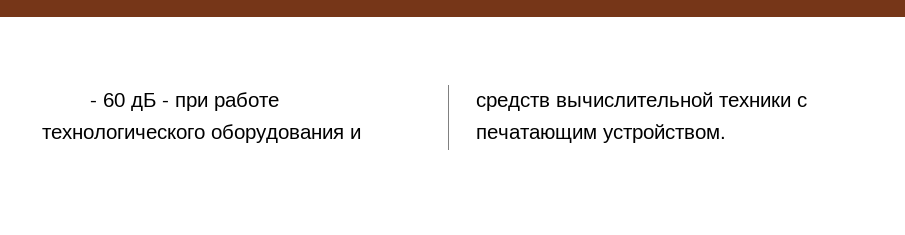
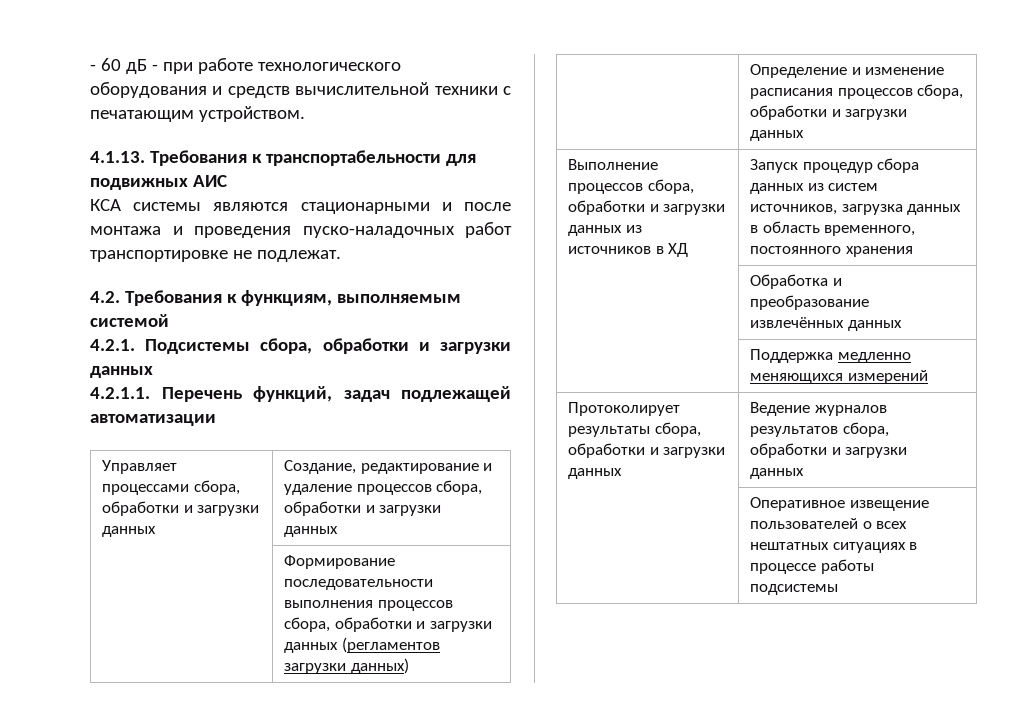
(726, 133) none -> [90,150,476,166] [90,175,227,190] [90,199,511,214] [90,222,512,238] [90,250,341,262] [90,290,461,306] [90,314,169,327] [90,338,511,354] [90,366,153,378] [90,386,511,402] [90,414,216,426] [102,460,178,474] [102,480,240,495] [102,501,260,516] [102,526,157,537] [284,460,493,474] [284,480,483,495] [284,501,442,516] [284,526,339,537] [284,555,396,569] [284,579,434,590] [284,600,453,611] [284,617,492,632] [284,637,440,653] [284,658,409,674] [750,64,945,78] [750,84,964,99] [750,105,908,120] [750,130,805,141] [568,159,659,170] [568,179,694,194] [568,200,726,215] [568,225,642,236] [568,243,689,257] [750,158,920,173] [750,183,879,194] [750,204,962,215] [750,221,916,236] [750,246,913,257] [750,274,842,289] [750,295,870,310] [750,317,902,331] [750,349,911,363] [750,370,928,384] [568,402,681,416] [568,422,701,437] [568,443,726,458] [568,468,623,479] [750,402,887,416] [750,422,889,437] [750,443,908,458] [750,468,805,479] [750,497,929,511] [750,518,908,529] [750,542,918,553] [750,559,874,574] [750,584,839,595] // 4.1.13. Требования к транспортабельности для подвижных АИС // КСА системы являются стационарными и после монтажа и проведения пуско-наладочных работ транспортировке не подлежат. // 4.2. Требования к функциям, выполняемым системой // 4.2.1. Подсистемы сбора, обработки и загрузки данных // 4.2.1.1. Перечень функций, задач подлежащей автоматизации // Управляет процессами сбора, обработки и загрузки данных | Создание, редактирование и удаление процессов сбора, обработки и загрузки данных // | Формирование последовательности выполнения процессов сбора, обработки и загрузки данных (регламентов загрузки данных) // | Определение и изменение расписания процессов сбора, обработки и загрузки данных // Выполнение процессов сбора, обработки и загрузки данных из источников в ХД | Запуск процедур сбора данных из систем источников, загрузка данных в область временного, постоянного хранения // | Обработка и преобразование извлечённых данных // | Поддержка медленно меняющихся измерений // Протоколирует результаты сбора, обработки и загрузки данных | Ведение журналов результатов сбора, обработки и загрузки данных // | Оперативное извещение пользователей о всех нештатных ситуациях в процессе работы подсистемы

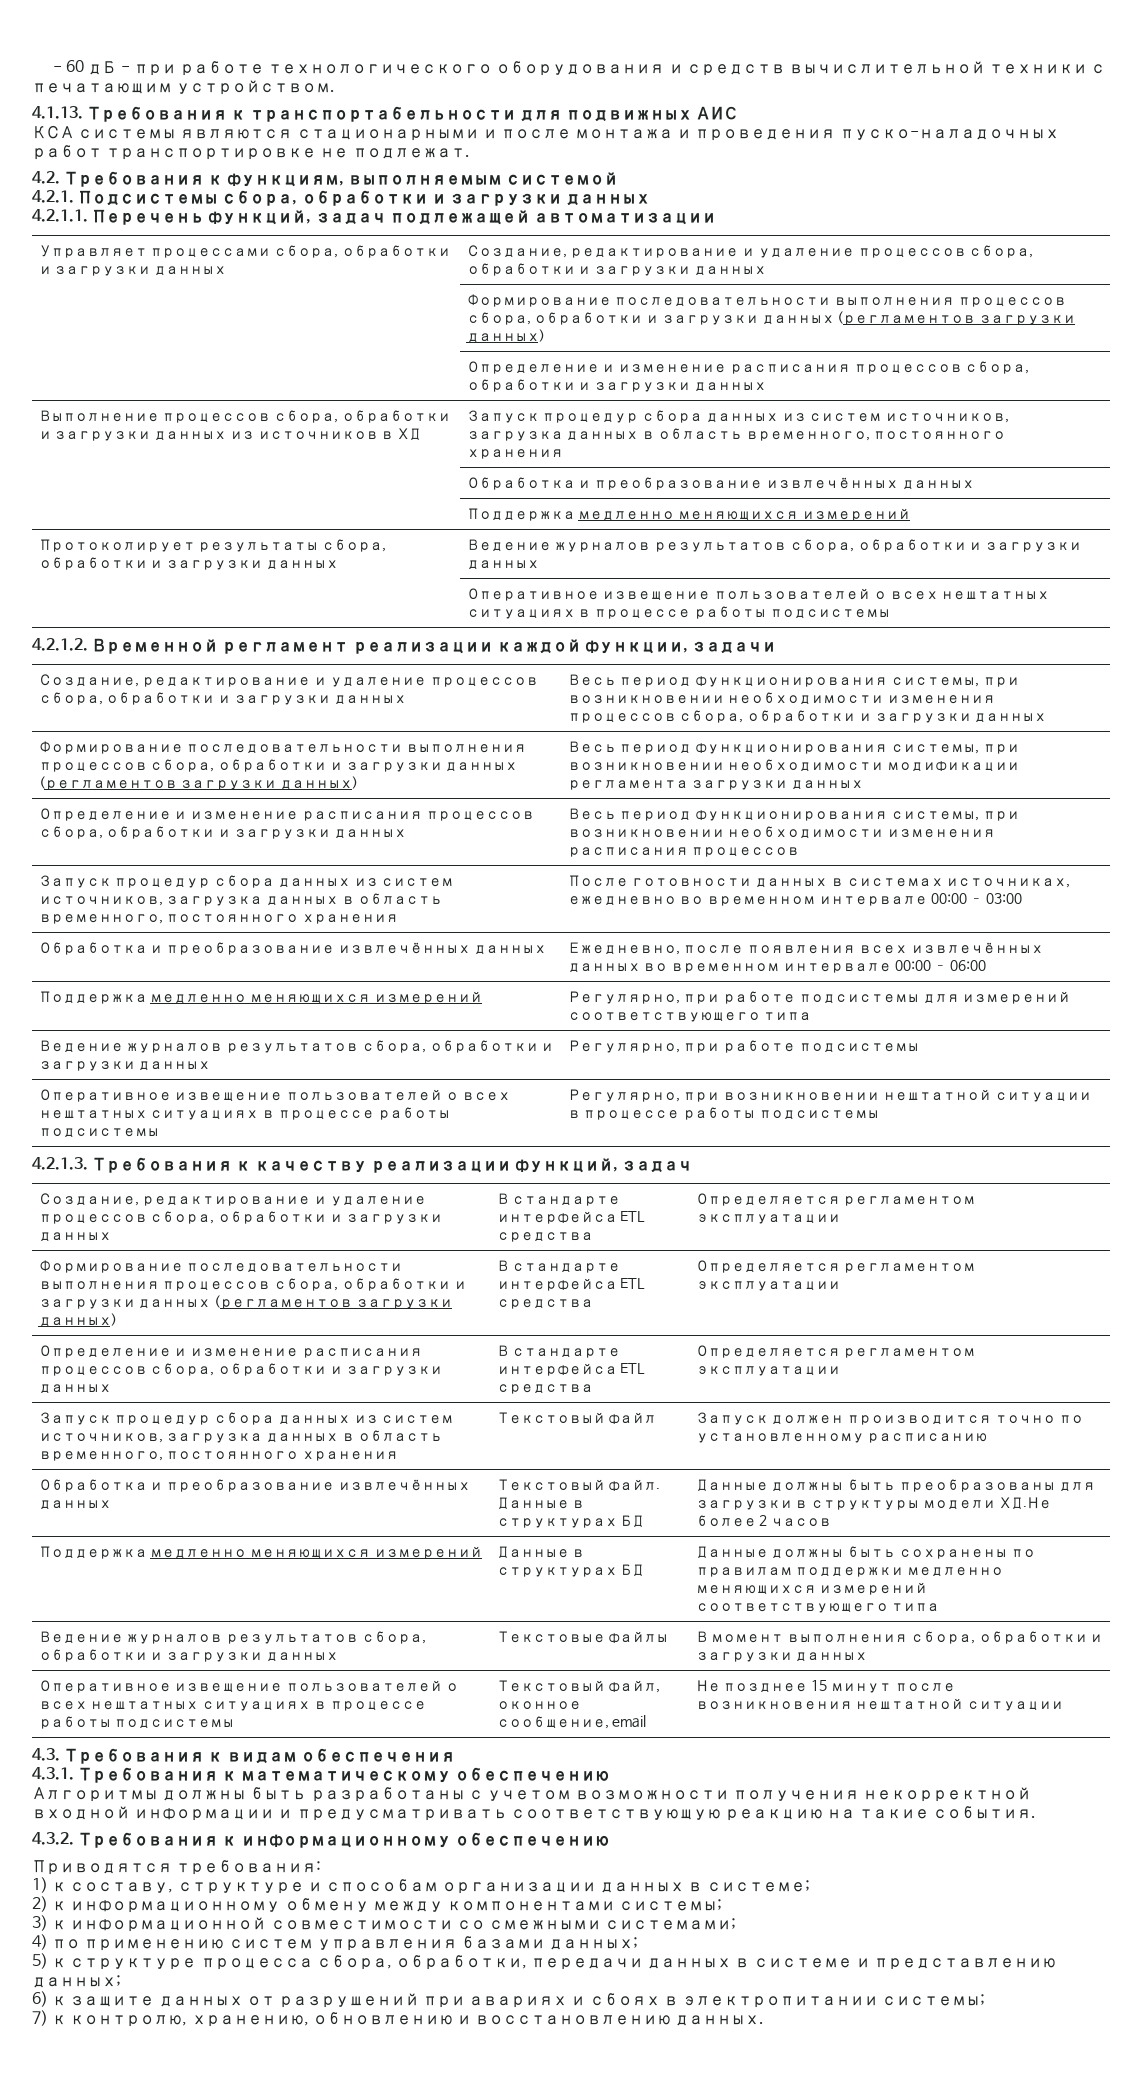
(839, 589) none -> [32,638,777,654] [38,674,538,687] [38,692,406,705] [567,674,1019,687] [567,692,996,705] [567,710,1047,723] [38,741,527,754] [38,759,518,772] [38,776,359,790] [567,741,1019,754] [567,759,1020,772] [567,780,864,790] [38,808,534,821] [38,826,406,839] [567,808,1019,821] [567,826,996,839] [567,847,800,857] [38,875,454,888] [38,893,442,906] [38,914,399,924] [567,875,1071,888] [567,893,1023,906] [38,942,546,955] [567,942,1043,955] [567,960,987,973] [38,991,482,1004] [567,991,1071,1004] [567,1012,812,1022] [38,1040,554,1053] [38,1061,211,1071] [567,1040,919,1053] [38,1089,510,1102] [38,1107,450,1120] [38,1128,159,1138] [567,1089,1091,1102] [567,1107,879,1120] [32,1157,693,1173] [38,1193,426,1206] [38,1211,442,1224] [38,1232,111,1242] [496,1193,621,1206] [496,1211,646,1224] [496,1232,593,1242] [695,1193,976,1206] [695,1214,840,1224] [38,1260,403,1273] [38,1278,466,1291] [38,1295,452,1309] [38,1313,117,1327] [496,1260,621,1273] [496,1278,646,1291] [496,1299,593,1309] [695,1260,976,1273] [695,1281,840,1291] [38,1345,422,1358] [38,1363,442,1376] [38,1384,111,1394] [496,1345,621,1358] [496,1363,646,1376] [496,1384,593,1394] [695,1345,976,1358] [695,1366,840,1376] [38,1412,454,1425] [38,1430,442,1443] [38,1451,399,1461] [496,1412,657,1424] [695,1412,1083,1425] [695,1433,988,1443] [38,1479,470,1492] [38,1500,111,1510] [496,1479,661,1491] [496,1497,585,1509] [496,1515,645,1528] [695,1479,1095,1492] [695,1497,1051,1510] [695,1515,832,1527] [38,1546,482,1559] [496,1546,585,1558] [496,1564,645,1577] [695,1546,1035,1559] [695,1567,1004,1577] [695,1582,928,1595] [695,1603,940,1613] [38,1631,426,1644] [38,1649,338,1662] [496,1631,669,1643] [695,1631,1103,1644] [695,1652,868,1662] [38,1680,458,1693] [38,1701,426,1711] [38,1716,235,1729] [496,1680,661,1693] [496,1701,581,1710] [496,1715,647,1729] [695,1680,955,1693] [695,1698,1064,1711] [32,1748,455,1764] [32,1767,609,1783] [32,1787,1032,1802] [32,1806,1037,1821] [32,1832,609,1848] [32,1860,322,1875] [32,1877,810,1894] [32,1896,723,1913] [32,1915,737,1932] [32,1934,639,1951] [32,1953,1057,1970] [32,1975,121,1988] [32,1991,986,2008] [32,2010,765,2027] // 4.2.1.2. Временной регламент реализации каждой функции, задачи // Создание, редактирование и удаление процессов сбора, обработки и загрузки данных | Весь период функционирования системы, при возникновении необходимости изменения процессов сбора, обработки и загрузки данных // Формирование последовательности выполнения процессов сбора, обработки и загрузки данных (регламентов загрузки данных) | Весь период функционирования системы, при возникновении необходимости модификации регламента загрузки данных // Определение и изменение расписания процессов сбора, обработки и загрузки данных | Весь период функционирования системы, при возникновении необходимости изменения расписания процессов // Запуск процедур сбора данных из систем источников, загрузка данных в область временного, постоянного хранения | После готовности данных в системах источниках, ежедневно во временном интервале 00:00 – 03:00 // Обработка и преобразование извлечённых данных | Ежедневно, после появления всех извлечённых данных во временном интервале 00:00 – 06:00 // Поддержка медленно меняющихся измерений | Регулярно, при работе подсистемы для измерений соответствующего типа // Ведение журналов результатов сбора, обработки и загрузки данных | Регулярно, при работе подсистемы // Оперативное извещение пользователей о всех нештатных ситуациях в процессе работы подсистемы | Регулярно, при возникновении нештатной ситуации в процессе работы подсистемы // 4.2.1.3. Требования к качеству реализации функций, задач // Создание, редактирование и удаление процессов сбора, обработки и загрузки данных | В стандарте интерфейса ETL средства | Определяется регламентом эксплуатации // Формирование последовательности выполнения процессов сбора, обработки и загрузки данных (регламентов загрузки данных) | В стандарте интерфейса ETL средства | Определяется регламентом эксплуатации // Определение и изменение расписания процессов сбора, обработки и загрузки данных | В стандарте интерфейса ETL средства | Определяется регламентом эксплуатации // Запуск процедур сбора данных из систем источников, загрузка данных в область временного, постоянного хранения | Текстовый файл | Запуск должен производится точно по установленному расписанию // Обработка и преобразование извлечённых данных | Текстовый файл. Данные в структурах БД | Данные должны быть преобразованы для загрузки в структуры модели ХД.Не более 2 часов // Поддержка медленно меняющихся измерений | Данные в структурах БД | Данные должны быть сохранены по правилам поддержки медленно меняющихся измерений соответствующего типа // Ведение журналов результатов сбора, обработки и загрузки данных | Текстовые файлы | В момент выполнения сбора, обработки и загрузки данных // Оперативное извещение пользователей о всех нештатных ситуациях в процессе работы подсистемы | Текстовый файл, оконное сообщение, email | Не позднее 15 минут после возникновения нештатной ситуации // 4.3. Требования к видам обеспечения // 4.3.1. Требования к математическому обеспечению // Алгоритмы должны быть разработаны с учетом возможности получения некорректной входной информации и предусматривать соответствующую реакцию на такие события. // 4.3.2. Требования к информационному обеспечению // Приводятся требования: // 1) к составу, структуре и способам организации данных в системе; // 2) к информационному обмену между компонентами системы; // 3) к информационной совместимости со смежными системами; // 4) по применению систем управления базами данных; // 5) к структуре процесса сбора, обработки, передачи данных в системе и представлению данных; // 6) к защите данных от разрушений при авариях и сбоях в электропитании системы; // 7) к контролю, хранению, обновлению и восстановлению данных.

